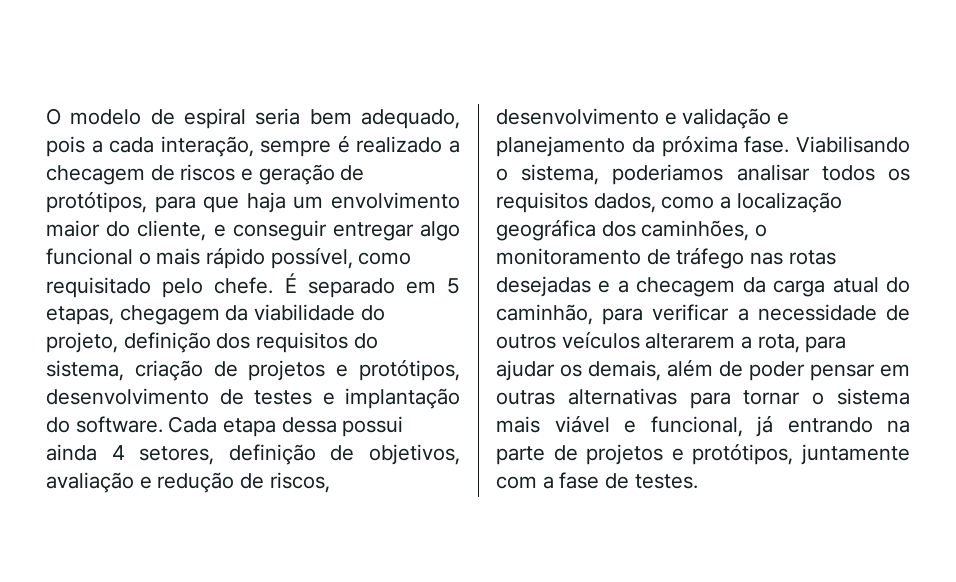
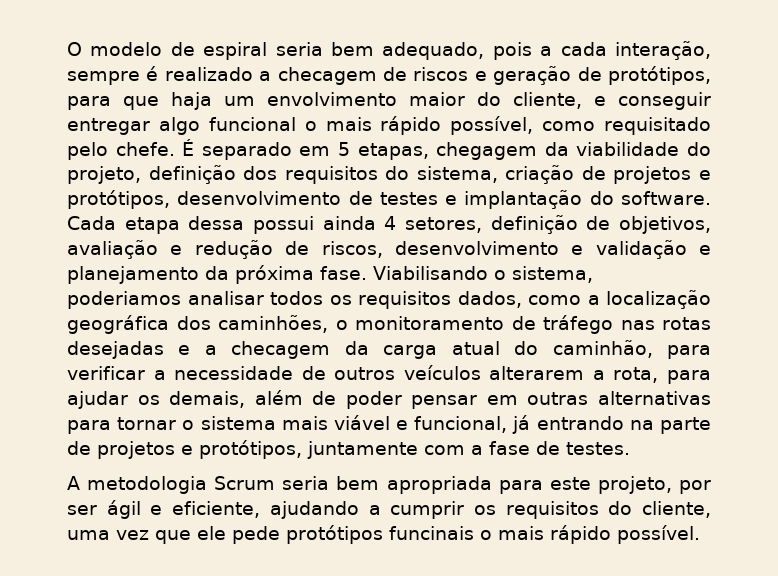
(698, 481) none -> [67,476,711,494] [67,500,711,519] [67,525,700,544] // A metodologia Scrum seria bem apropriada para este projeto, por ser ágil e eficiente, ajudando a cumprir os requisitos do cliente, uma vez que ele pede protótipos funcinais o mais rápido possível.

